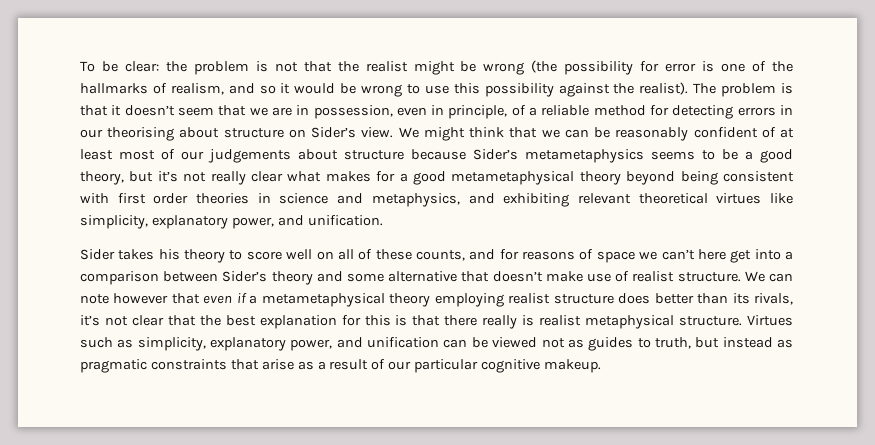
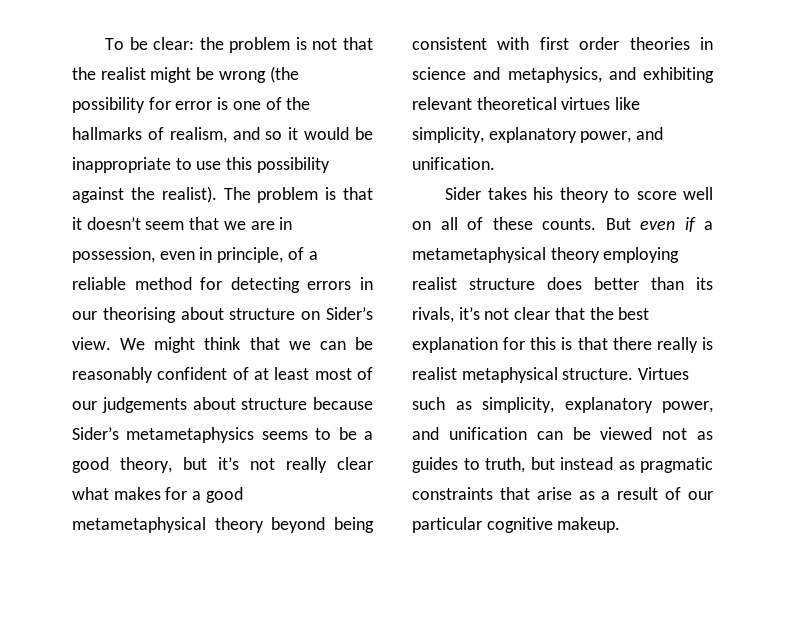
[361,84,403,97] wrong -> [72,157,171,173] inappropriate
[416,249,794,263] [80,271,794,285] [80,293,200,304] counts, and for reasons of space we can’t here get into a comparison between Sider’s theory and some alternative that doesn’t make use of realist structure. We can note however that -> [542,218,631,230] counts. But

